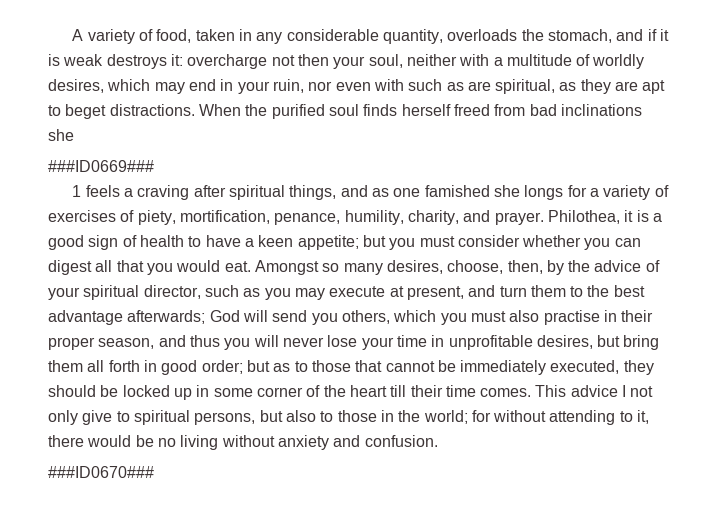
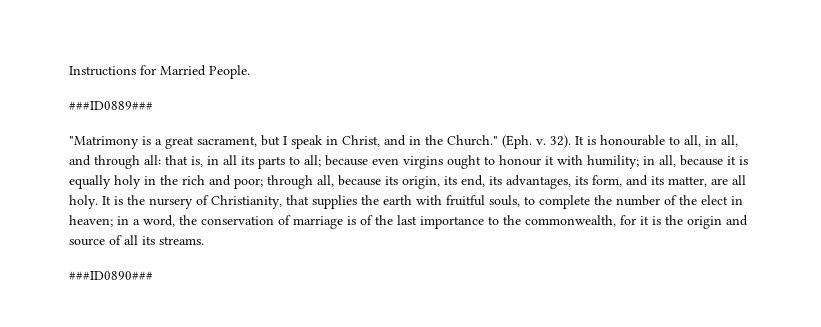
[72,29,669,44] [48,54,645,69] [48,79,666,94] [48,104,642,119] [48,129,74,141] [48,160,154,172] [72,185,669,200] [48,210,662,225] [48,235,641,250] [48,260,660,275] [48,285,645,300] [48,310,654,325] [48,335,660,350] [48,360,654,375] [48,385,654,400] [48,410,650,425] [48,435,438,450] [48,466,154,478] A variety of food, taken in any considerable quantity, overloads the stomach, and if it is weak destroys it: overcharge not then your soul, neither with a multitude of worldly desires, which may end in your ruin, nor even with such as are spiritual, as they are apt to beget distractions. When the purified soul finds herself freed from bad inclinations she // ###ID0669### // 1 feels a craving after spiritual things, and as one famished she longs for a variety of exercises of piety, mortification, penance, humility, charity, and prayer. Philothea, it is a good sign of health to have a keen appetite; but you must consider whether you can digest all that you would eat. Amongst so many desires, choose, then, by the advice of your spiritual director, such as you may execute at present, and turn them to the best advantage afterwards; God will send you others, which you must also practise in their proper season, and thus you will never lose your time in unprofitable desires, but bring them all forth in good order; but as to those that cannot be immediately executed, they should be locked up in some corner of the heart till their time comes. This advice I not only give to spiritual persons, but also to those in the world; for without attending to it, there would be no living without anxiety and confusion. // ###ID0670### -> [69,65,250,79] [69,101,153,110] [69,135,738,149] [69,155,748,169] [69,175,746,189] [69,195,743,209] [69,215,748,229] [69,235,204,246] [69,271,153,280] Instructions for Married People. // ###ID0889### // "Matrimony is a great sacrament, but I speak in Christ, and in the Church." (Eph. v. 32). It is honourable to all, in all, and through all: that is, in all its parts to all; because even virgins ought to honour it with humility; in all, because it is equally holy in the rich and poor; through all, because its origin, its end, its advantages, its form, and its matter, are all holy. It is the nursery of Christianity, that supplies the earth with fruitful souls, to complete the number of the elect in heaven; in a word, the conservation of marriage is of the last importance to the commonwealth, for it is the origin and source of all its streams. // ###ID0890###

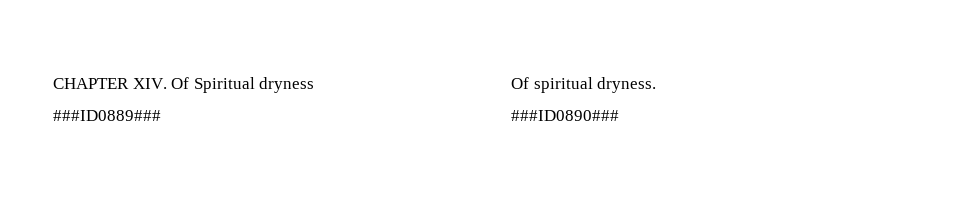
[69,65,250,79] [69,101,153,110] [69,135,738,149] [69,155,748,169] [69,175,746,189] [69,195,743,209] [69,215,748,229] [69,235,204,246] Instructions for Married People. // ###ID0889### // "Matrimony is a great sacrament, but I speak in Christ, and in the Church." (Eph. v. 32). It is honourable to all, in all, and through all: that is, in all its parts to all; because even virgins ought to honour it with humility; in all, because it is equally holy in the rich and poor; through all, because its origin, its end, its advantages, its form, and its matter, are all holy. It is the nursery of Christianity, that supplies the earth with fruitful souls, to complete the number of the elect in heaven; in a word, the conservation of marriage is of the last importance to the commonwealth, for it is the origin and source of all its streams. -> [53,77,315,93] [53,110,161,121] [511,77,657,93] CHAPTER XIV. Of Spiritual dryness // ###ID0889### // Of spiritual dryness.

